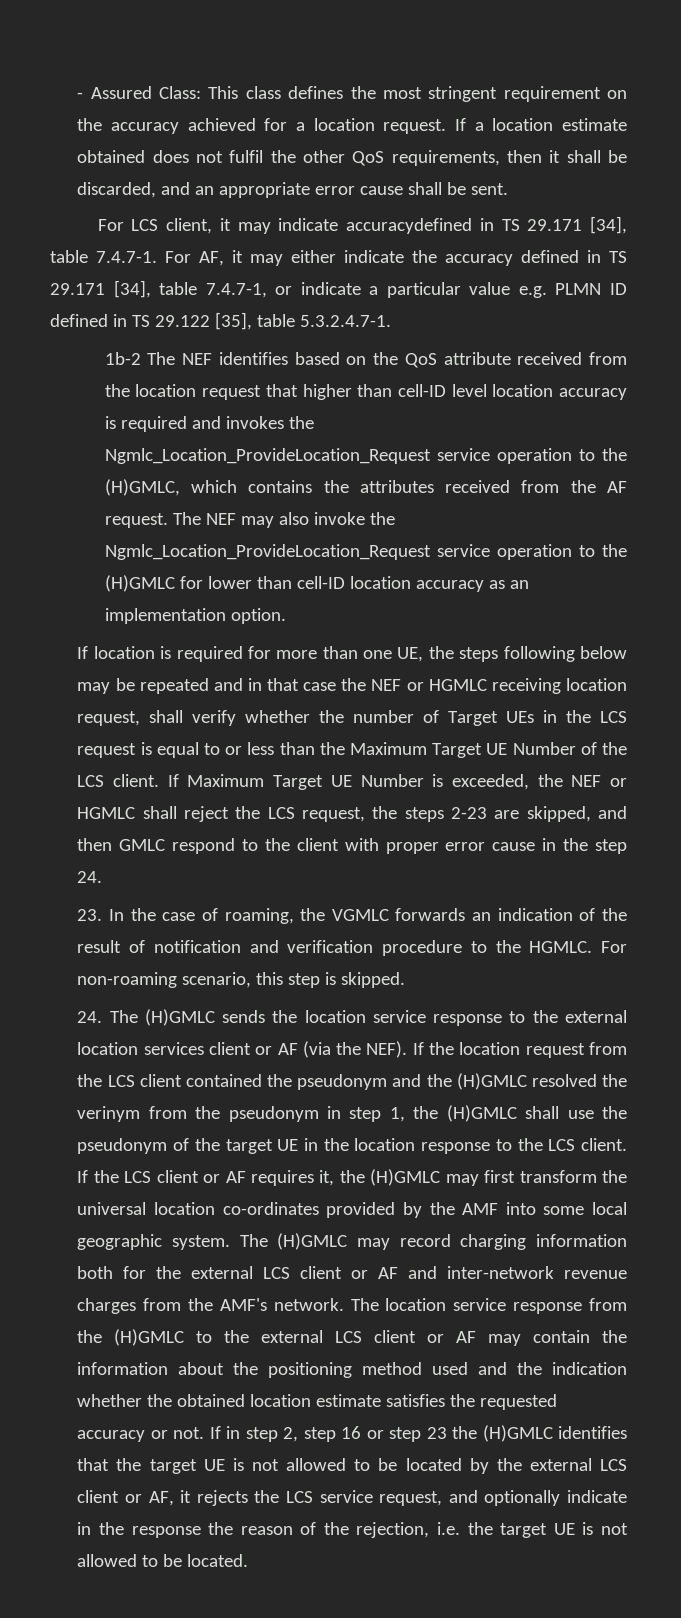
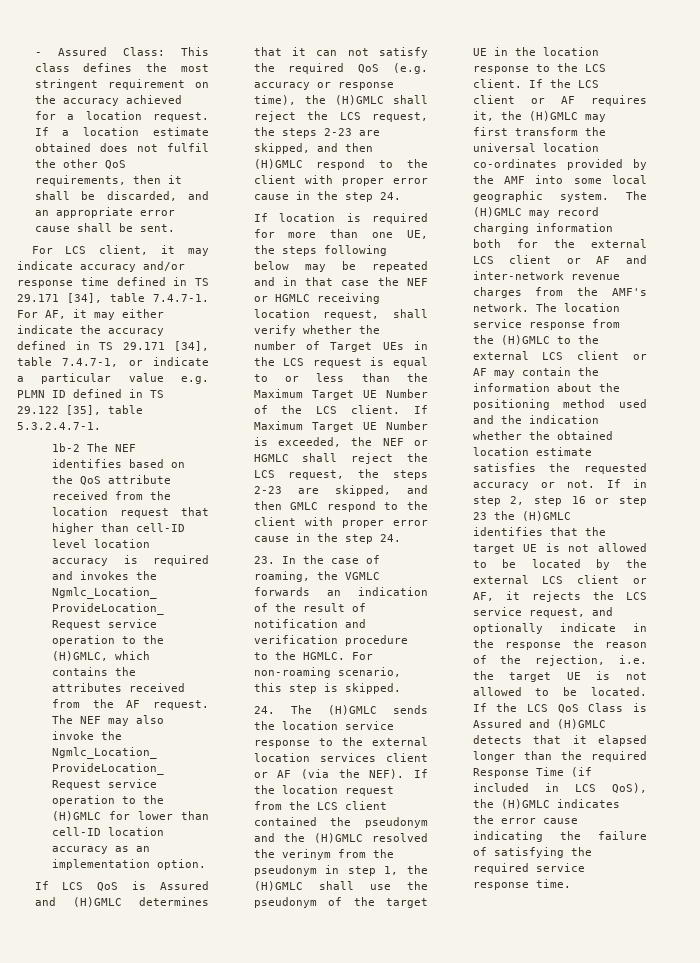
[346,218,473,234] accuracydefined -> [80,261,185,272] [17,277,166,288] accuracy and/or response time defined
(286, 616) none -> [34,881,209,891] [34,897,209,907] [253,47,428,58] [253,63,428,74] [253,82,394,90] [253,95,428,105] [253,111,428,122] [253,127,380,138] [253,143,373,154] [253,159,428,170] [253,175,428,186] [253,191,401,202] // If LCS QoS is Assured and (H)GMLC determines that it can not satisfy the required QoS (e.g. accuracy or response time), the (H)GMLC shall reject the LCS request, the steps 2-23 are skipped, and then (H)GMLC respond to the client with proper error cause in the step 24.
(249, 1560) none -> [472,703,647,713] [472,719,606,729] [472,735,647,746] [472,751,647,762] [472,767,592,778] [472,783,647,793] [472,799,620,809] [472,815,578,824] [472,831,647,842] [472,847,592,858] [472,863,585,874] [472,879,571,890] If the LCS QoS Class is Assured and (H)GMLC detects that it elapsed longer than the required Response Time (if included in LCS QoS), the (H)GMLC indicates the error cause indicating the failure of satisfying the required service response time.

